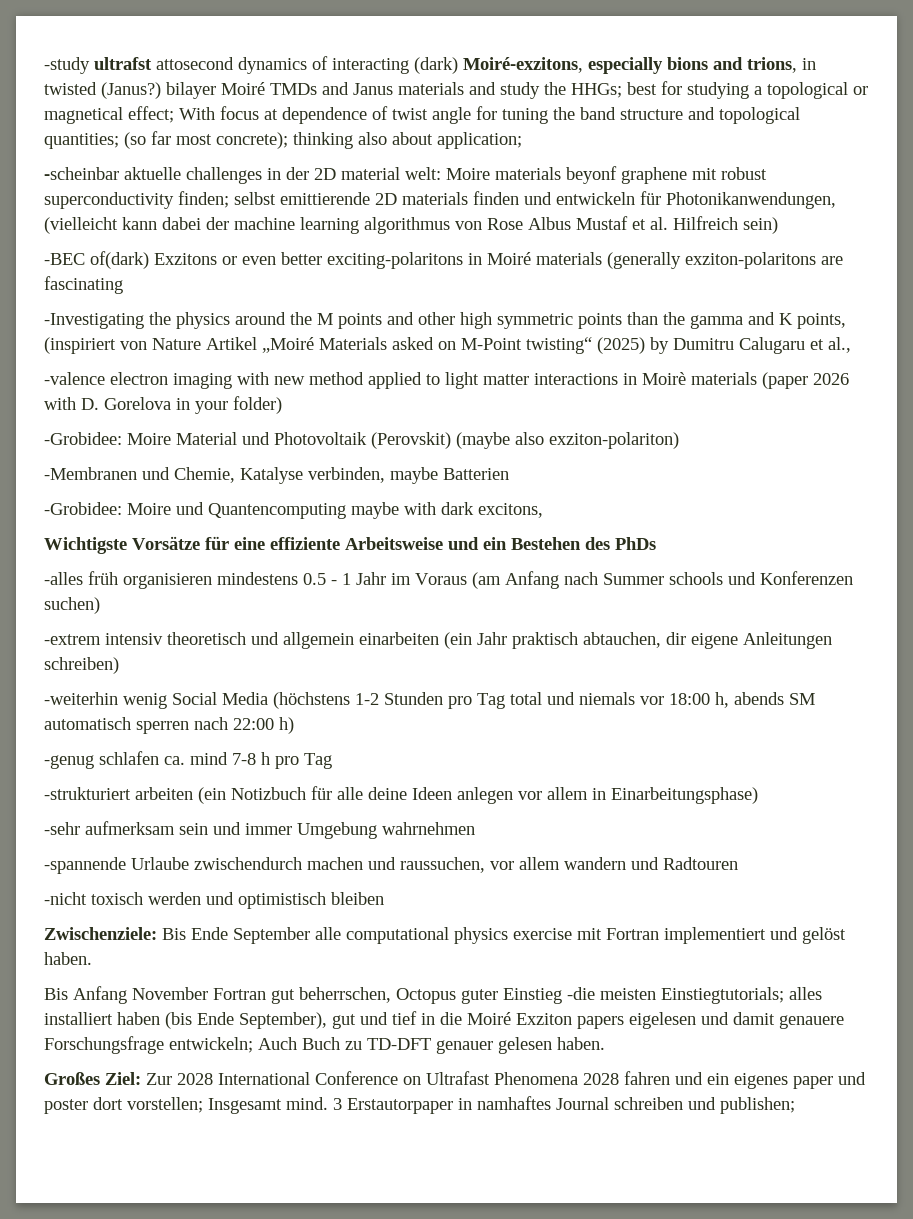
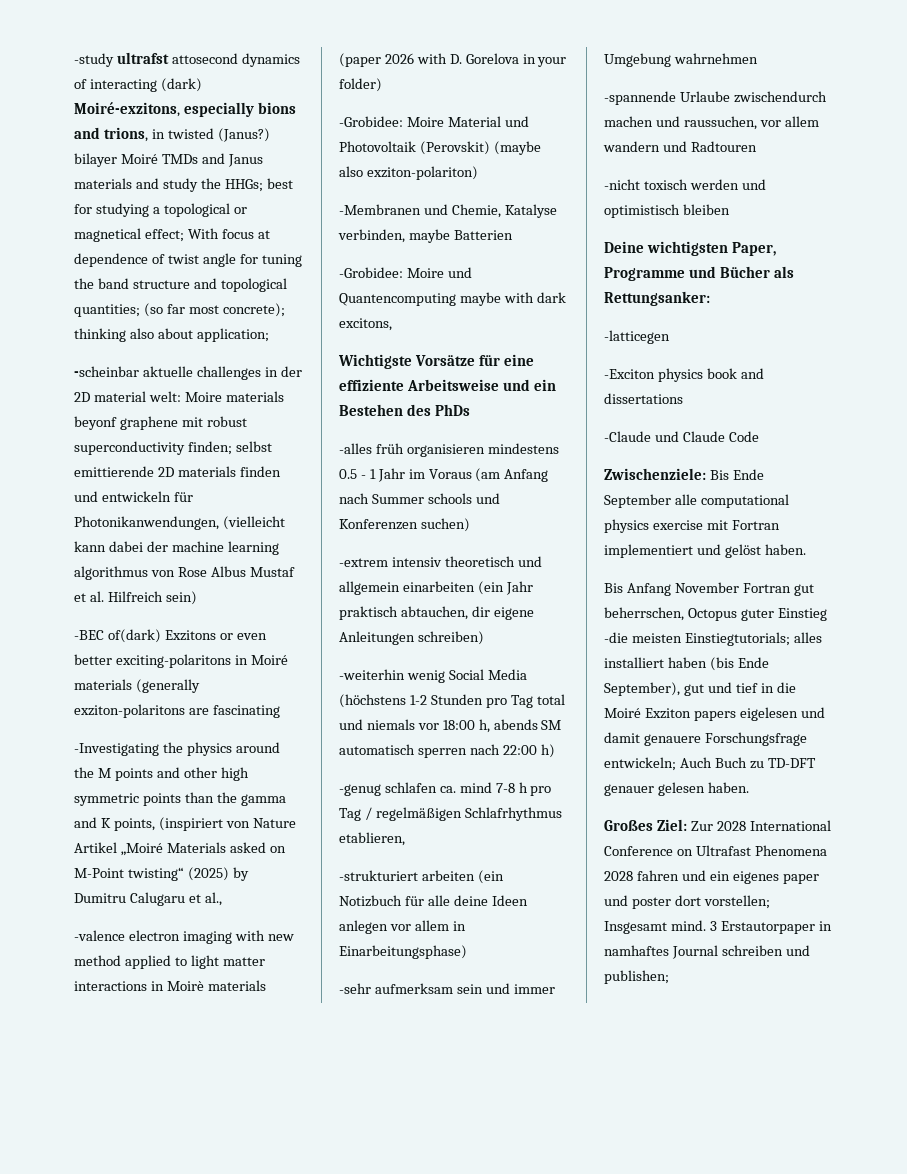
(332, 761) none -> [364,807,562,821] [339,832,405,846] / regelmäßigen Schlafrhythmus etablieren,
(384, 898) none -> [604,241,776,256] [604,266,794,281] [604,291,710,306] [604,330,670,344] [604,368,764,382] [604,393,683,404] [604,431,759,442] // Deine wichtigsten Paper, Programme und Bücher als Rettungsanker: // -latticegen // -Exciton physics book and dissertations // -Claude und Claude Code

